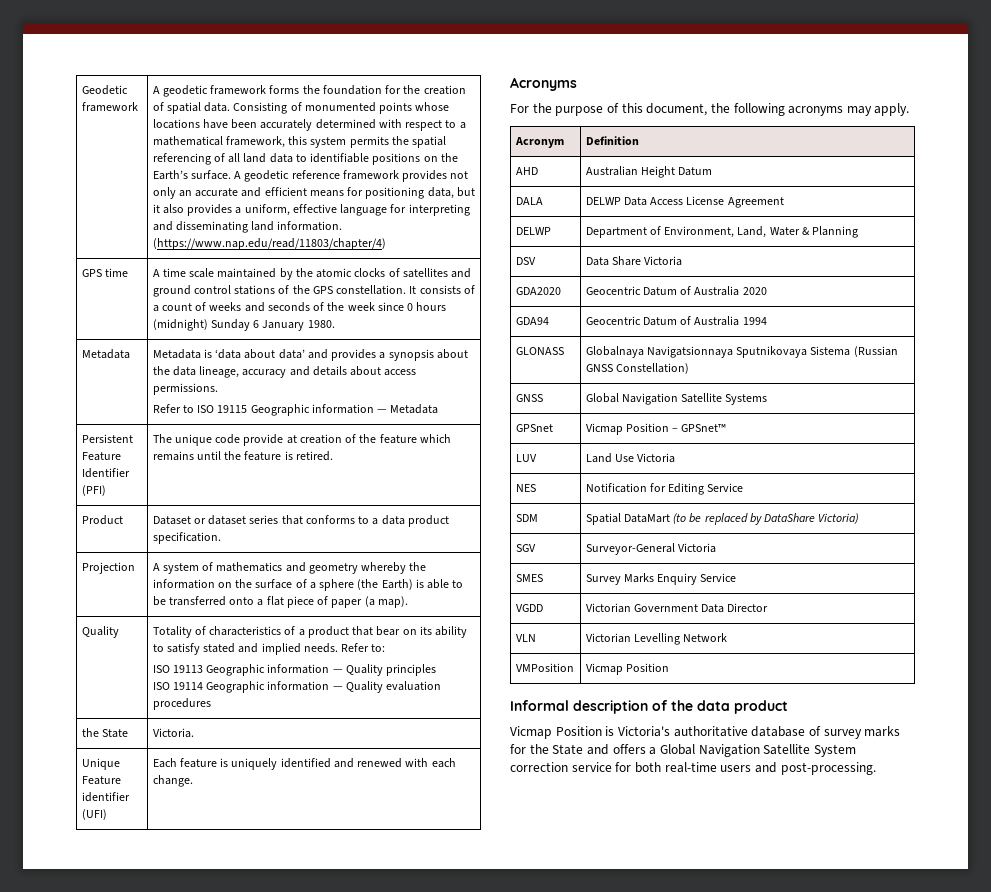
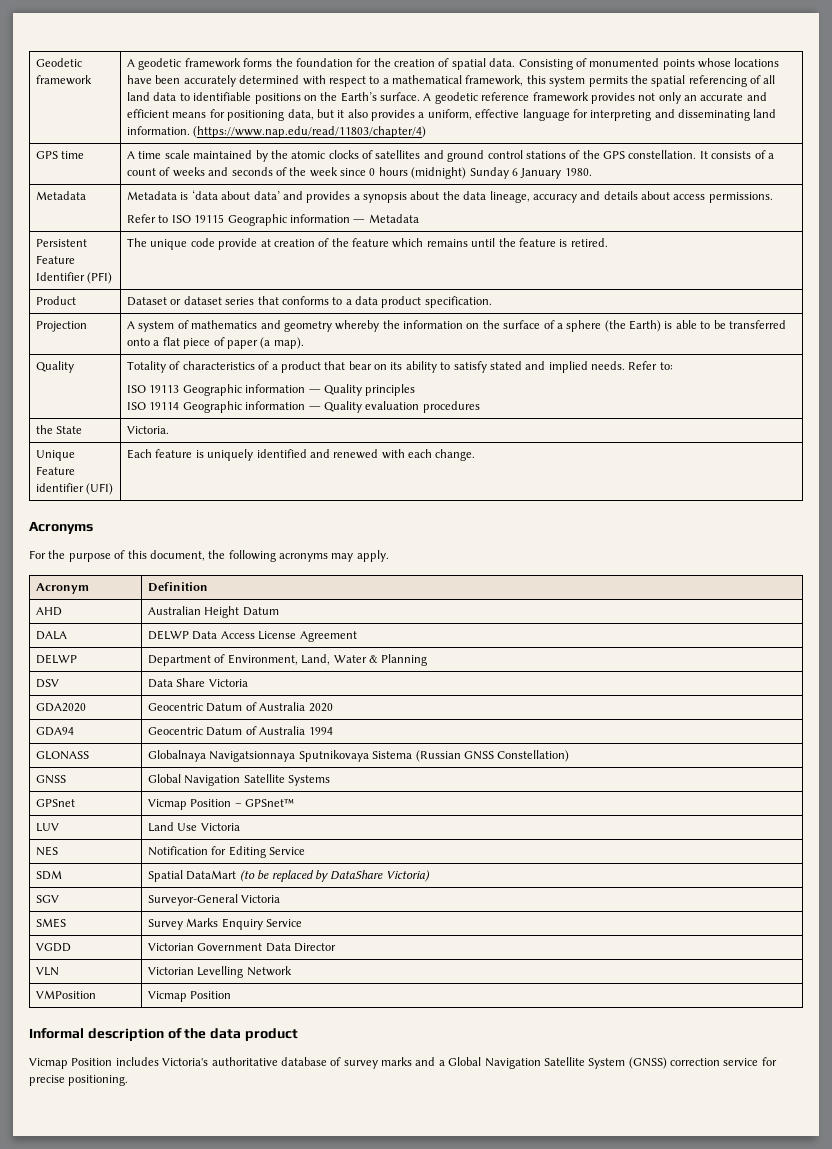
[605,726,615,736] is -> [115,1057,159,1066] includes
[510,744,646,755] for the State and offers -> [415,1057,436,1066] and
(856, 750) none -> [628,1057,667,1069] (GNSS)
[634,762,876,775] both real-time users and post-processing. -> [29,1075,129,1086] precise positioning.

